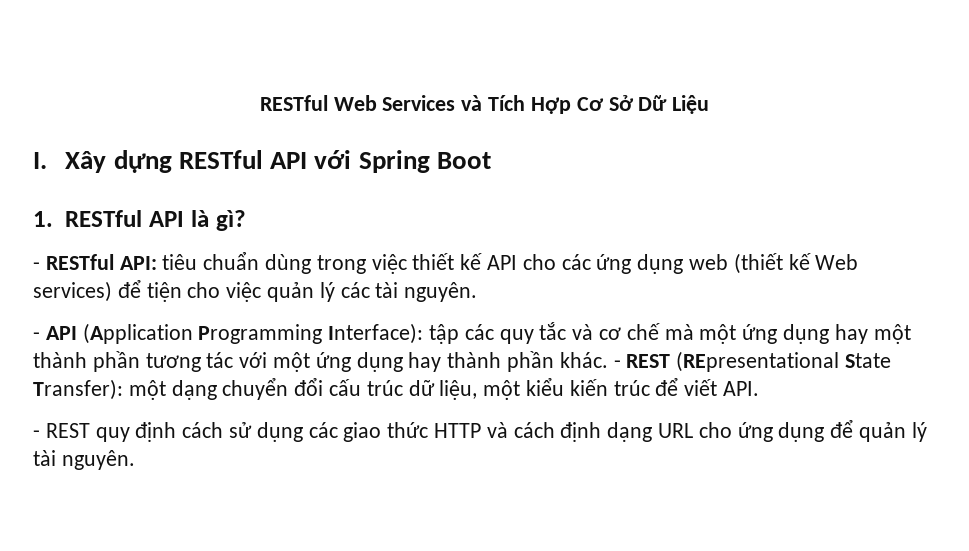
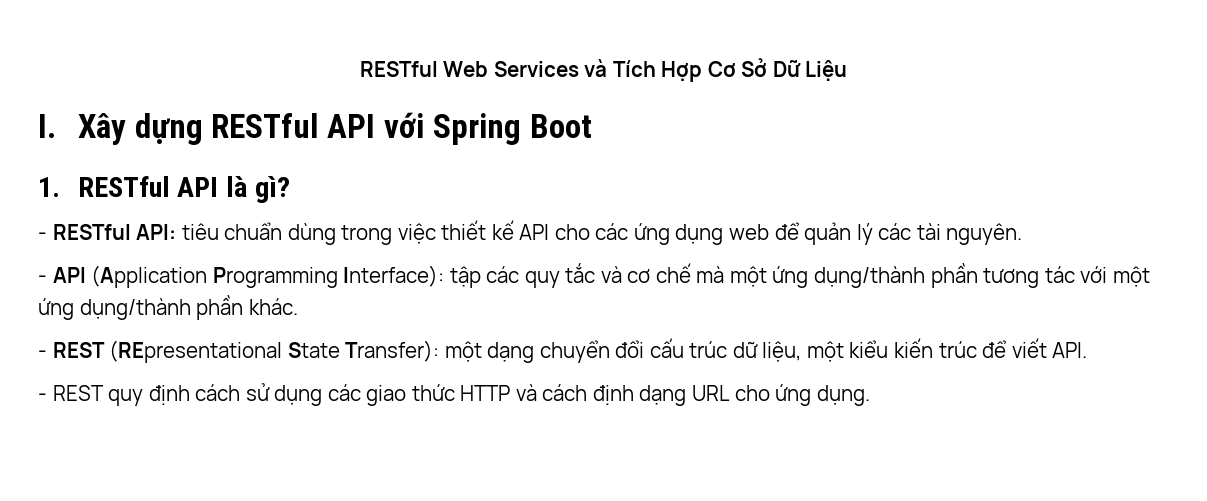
[733,253,859,274] [33,280,262,302] (thiết kế Web services) để tiện cho việc -> [774,222,800,240] để
[783,324,911,344] [33,352,87,368] dụng hay một thành -> [814,266,926,288] dụng/thành
[356,352,502,372] dụng hay thành -> [79,298,191,320] dụng/thành
(608, 360) none -> (298, 306) //
[778,420,927,442] [33,450,135,470] dụng để quản lý tài nguyên. -> [816,385,870,406] dụng.

